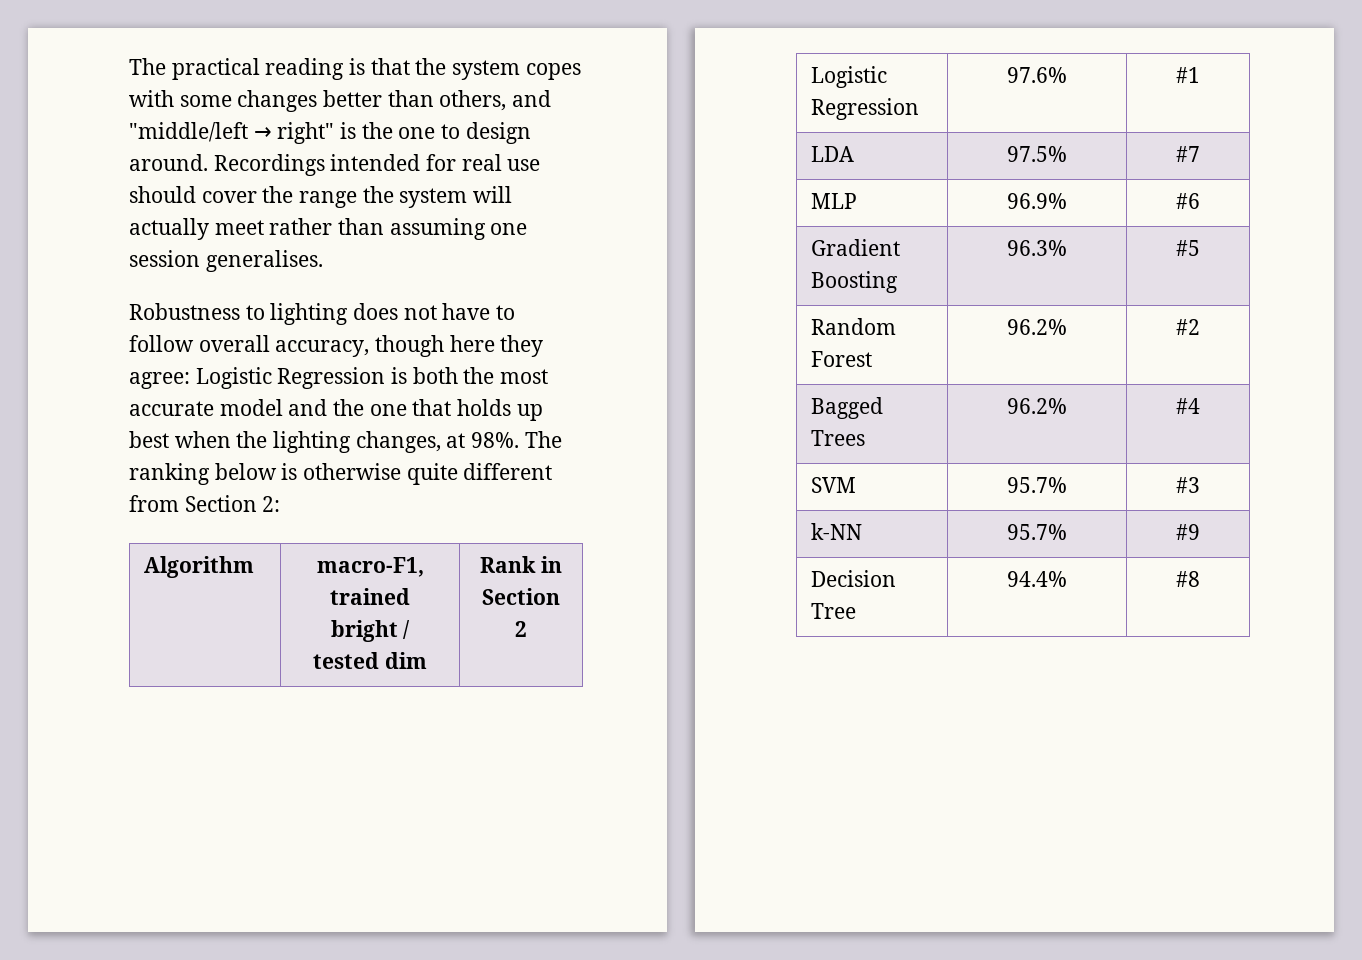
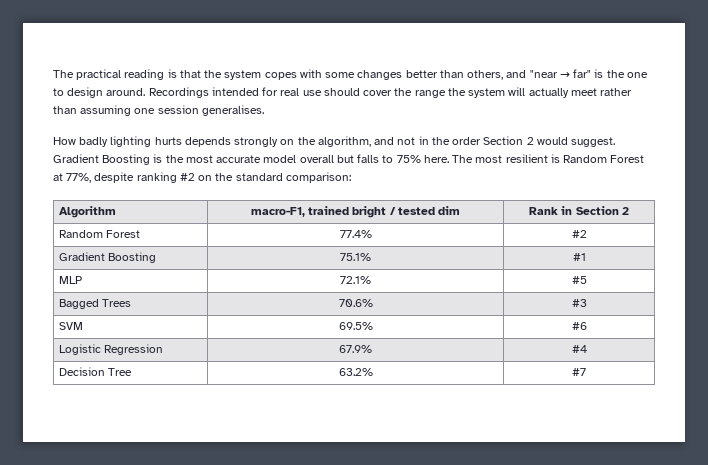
[129,122,335,144] "middle/left → right" -> [529,69,592,78] "near → far"
[129,303,516,325] [129,335,544,357] [129,367,549,389] [129,399,543,421] [129,431,562,453] [129,463,553,485] [129,495,281,512] Robustness to lighting does not have to follow overall accuracy, though here they agree: Logistic Regression is both the most accurate model and the one that holds up best when the lighting changes, at 98%. The ranking below is otherwise quite different from Section 2: -> [53,136,616,147] [53,154,645,165] [53,172,351,183] How badly lighting hurts depends strongly on the algorithm, and not in the order Section 2 would suggest. Gradient Boosting is the most accurate model overall but falls to 75% here. The most resilient is Random Forest at 77%, despite ranking #2 on the standard comparison:
[811,66,888,88] [811,98,920,120] [1007,67,1067,83] [1176,67,1200,83] [811,146,855,162] [1007,146,1067,162] [1176,146,1200,162] [811,193,858,209] [1007,193,1067,209] [1176,193,1200,209] [811,239,901,256] [811,271,899,293] [1007,240,1067,256] [1176,240,1200,256] [811,318,897,335] [811,351,873,367] [1007,319,1067,335] [1176,319,1200,335] Logistic Regression | 97.6% | #1 // LDA | 97.5% | #7 // MLP | 96.9% | #6 // Gradient Boosting | 96.3% | #5 // Random Forest | 96.2% | #2 -> [58,230,141,238] [339,230,372,238] [571,230,587,238] [58,252,157,263] [340,253,371,261] [572,253,586,261] [58,276,82,284] [340,276,371,284] [571,276,587,284] Random Forest | 77.4% | #2 // Gradient Boosting | 75.1% | #1 // MLP | 72.1% | #5
[1007,398,1067,414] [1176,398,1200,414] 96.2% | #4 -> [338,299,373,307] [571,299,587,307] 70.6% | #3
[1007,477,1067,493] [1176,477,1200,493] [811,523,863,540] [1007,524,1067,540] [1176,524,1200,540] 95.7% | #3 // k-NN | 95.7% | #9 -> [338,322,373,330] [571,322,587,330] [58,344,164,355] [339,345,372,353] [571,345,587,353] 69.5% | #6 // Logistic Regression | 67.9% | #4
[1007,571,1067,587] [1176,571,1200,587] 94.4% | #8 -> [338,368,373,376] [572,368,586,376] 63.2% | #7

